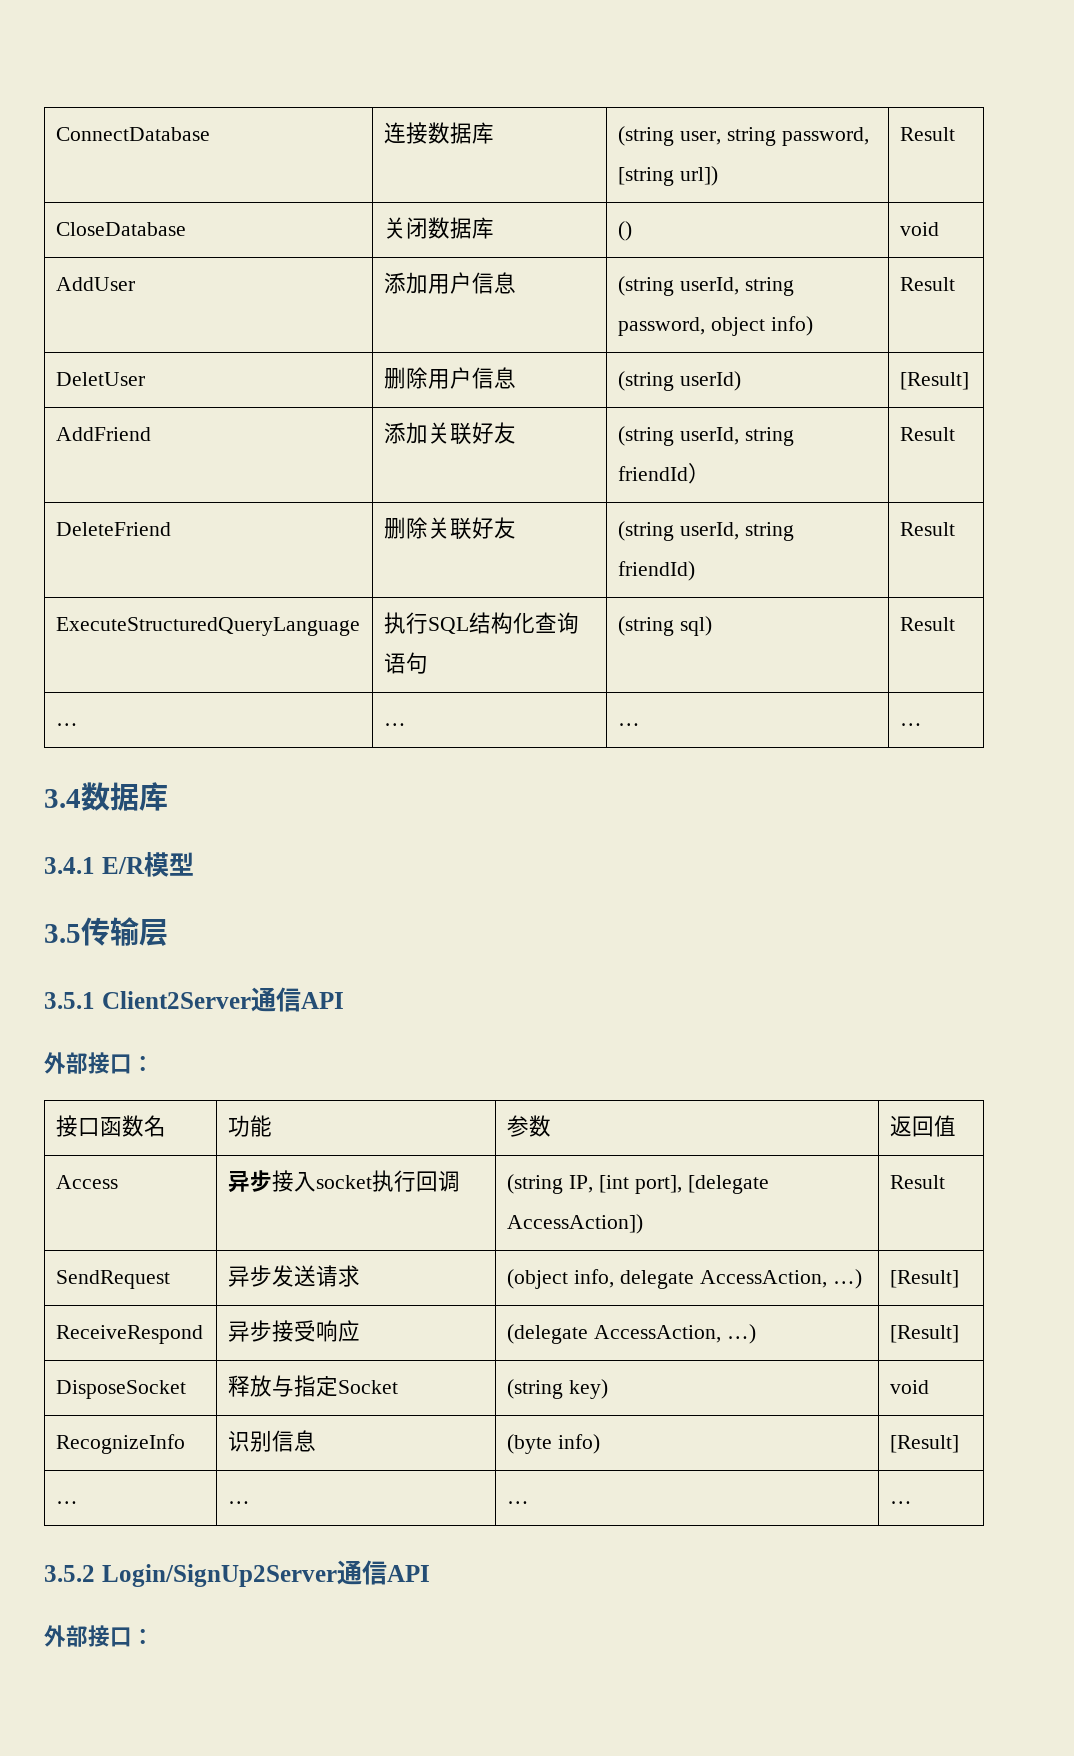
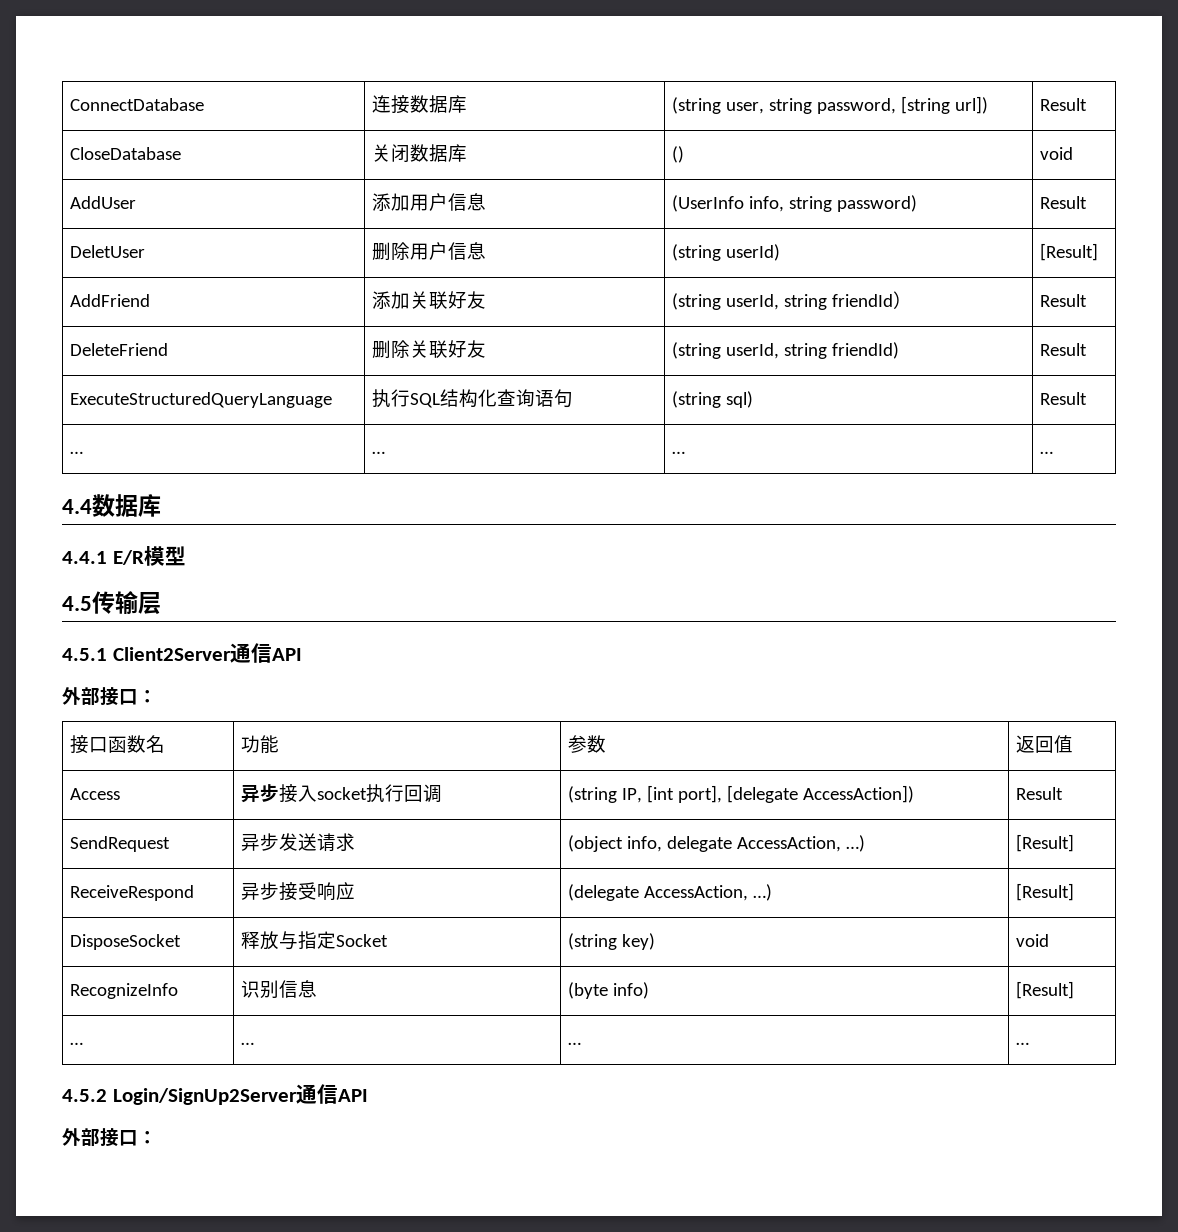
[618,276,794,296] [618,316,813,336] (string userId, string password, object info) -> [672,195,918,212] (UserInfo info, string password)
[44,789,81,808] 3.4 -> [62,499,92,514] 4.4
[44,857,95,874] 3.4.1 -> [62,551,107,564] 4.4.1
[44,924,81,943] 3.5 -> [62,596,92,611] 4.5
[44,992,95,1009] 3.5.1 -> [62,648,107,661] 4.5.1
[44,1565,95,1582] 3.5.2 -> [62,1089,107,1102] 4.5.2

